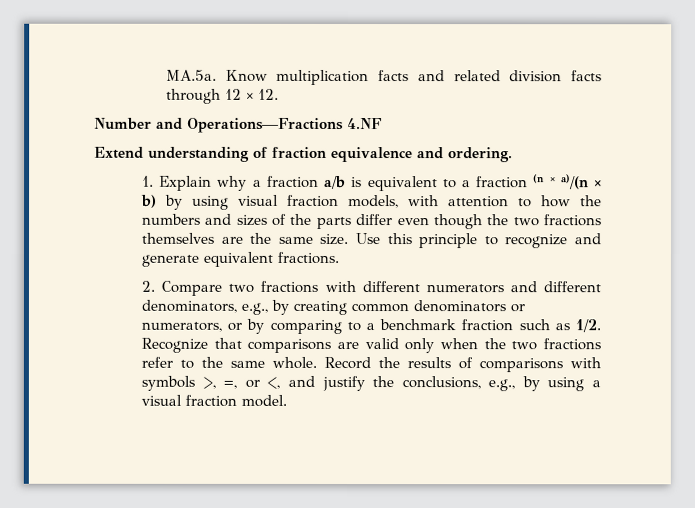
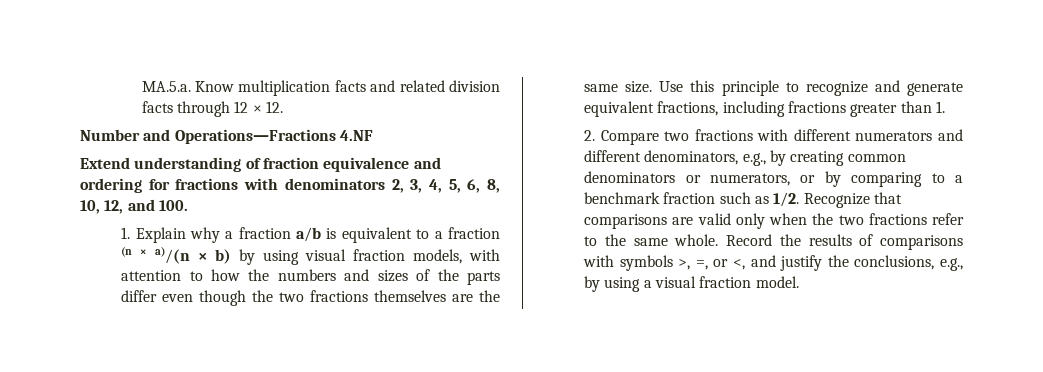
[166,69,218,81] MA.5a. -> [141,81,191,92] MA.5.a.
[448,147,513,163] ordering. -> [80,178,500,193] [80,199,188,214] ordering for fractions with denominators 2, 3, 4, 5, 6, 8, 10, 12, and 100.
[277,251,341,264] fractions. -> [657,101,946,117] fractions, including fractions greater than 1.

